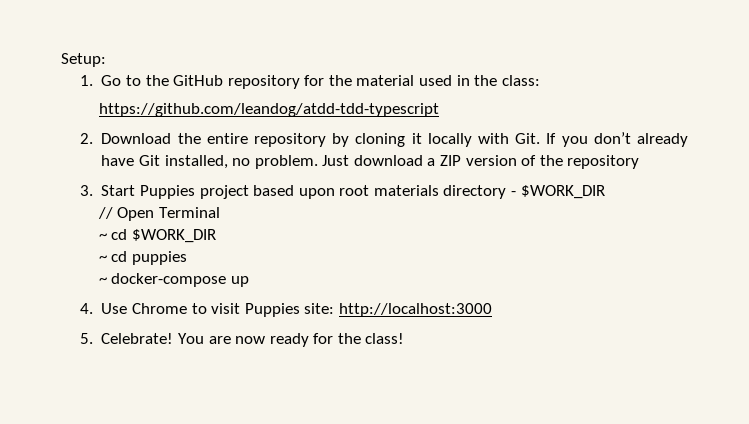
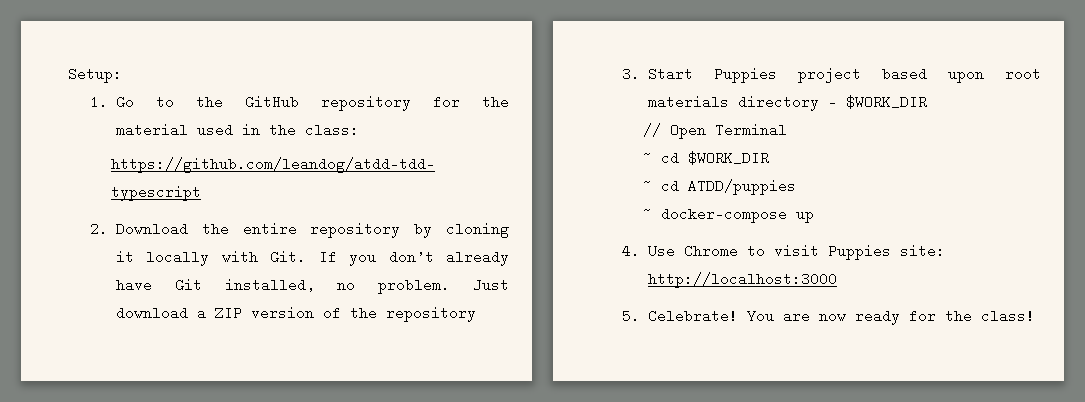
[131,251,187,265] puppies -> [688,179,797,195] ATDD/puppies

